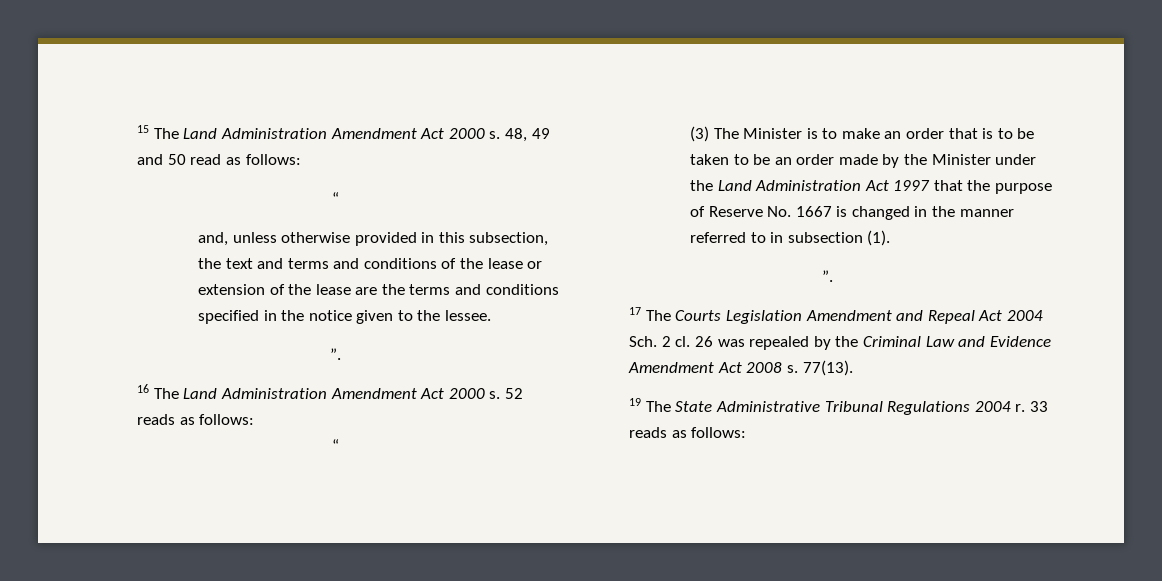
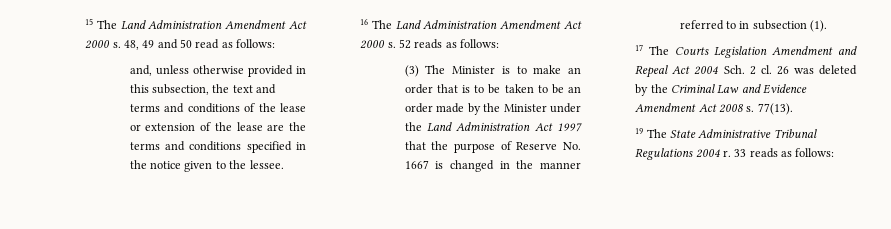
[331,192,339,204] // “ -> (276, 43) none
[329,348,341,360] // ”. -> (284, 164) none
[331,439,339,451] // “ -> (500, 43) none
[821,270,833,282] // ”. -> (828, 26) none
[749,336,810,350] repealed -> [819,65,857,75] deleted

